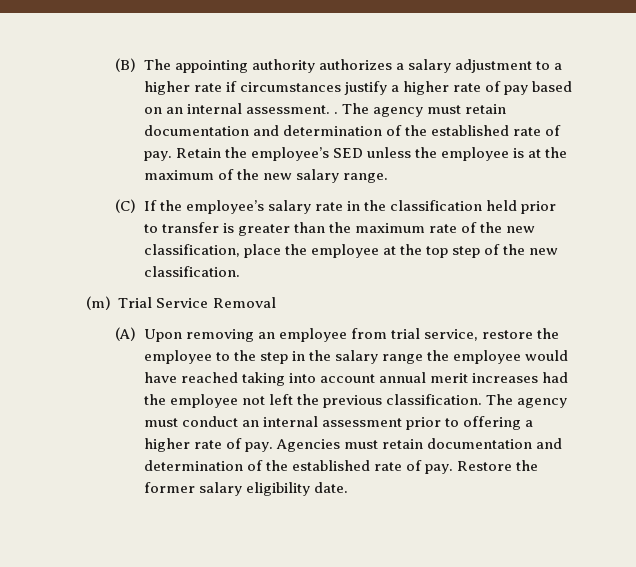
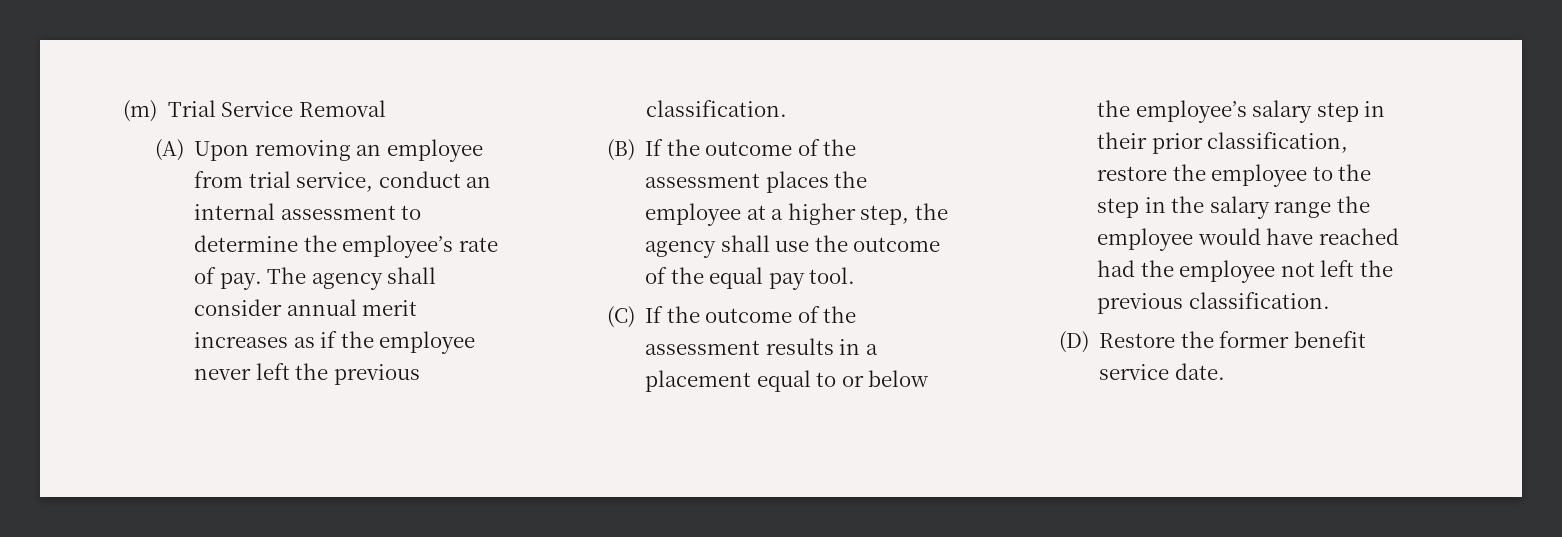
[114,58,563,73] [143,81,573,95] [143,103,507,117] [143,125,562,136] [143,147,568,161] [143,169,389,183] [114,199,557,214] [143,222,536,236] [143,244,559,258] [143,266,240,277] (B) The appointing authority authorizes a salary adjustment to a higher rate if circumstances justify a higher rate of pay based on an internal assessment. . The agency must retain documentation and determination of the established rate of pay. Retain the employee’s SED unless the employee is at the maximum of the new salary range. // (C) If the employee’s salary rate in the classification held prior to transfer is greater than the maximum rate of the new classification, place the employee at the top step of the new classification. // -> (123, 111) none
(479, 335) none -> [378,171,492,188] [194,203,422,220] [194,235,498,258] [194,267,437,290] [194,299,418,316] [194,331,476,354] [194,363,420,385] [646,100,788,117] [606,139,857,161] [645,171,868,193] [645,203,948,226] [645,235,941,258] [645,267,856,290] [606,306,857,328] [645,338,878,355] [645,370,930,392] [1097,100,1386,123] [1097,132,1349,154] conduct an internal assessment to determine the employee’s rate of pay. The agency shall consider annual merit increases as if the employee never left the previous classification. // (B) If the outcome of the assessment places the employee at a higher step, the agency shall use the outcome of the equal pay tool. // (C) If the outcome of the assessment results in a placement equal to or below the employee’s salary step in their prior classification,
[241,372,539,386] taking into account annual merit increases -> (1399, 236) none
[486,394,568,408] [143,416,534,430] [143,438,563,452] [143,460,454,474] The agency must conduct an internal assessment prior to offering a higher rate of pay. Agencies must retain documentation and determination of the established rate of pay. -> [1058,331,1089,353] // (D)
[198,482,310,496] salary eligibility -> [1293,331,1366,348] [1099,364,1170,380] benefit service

